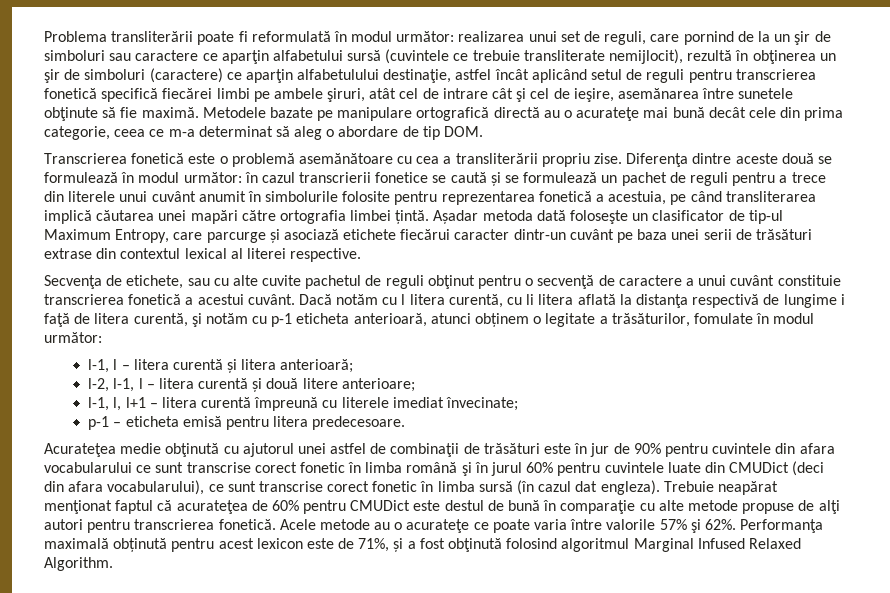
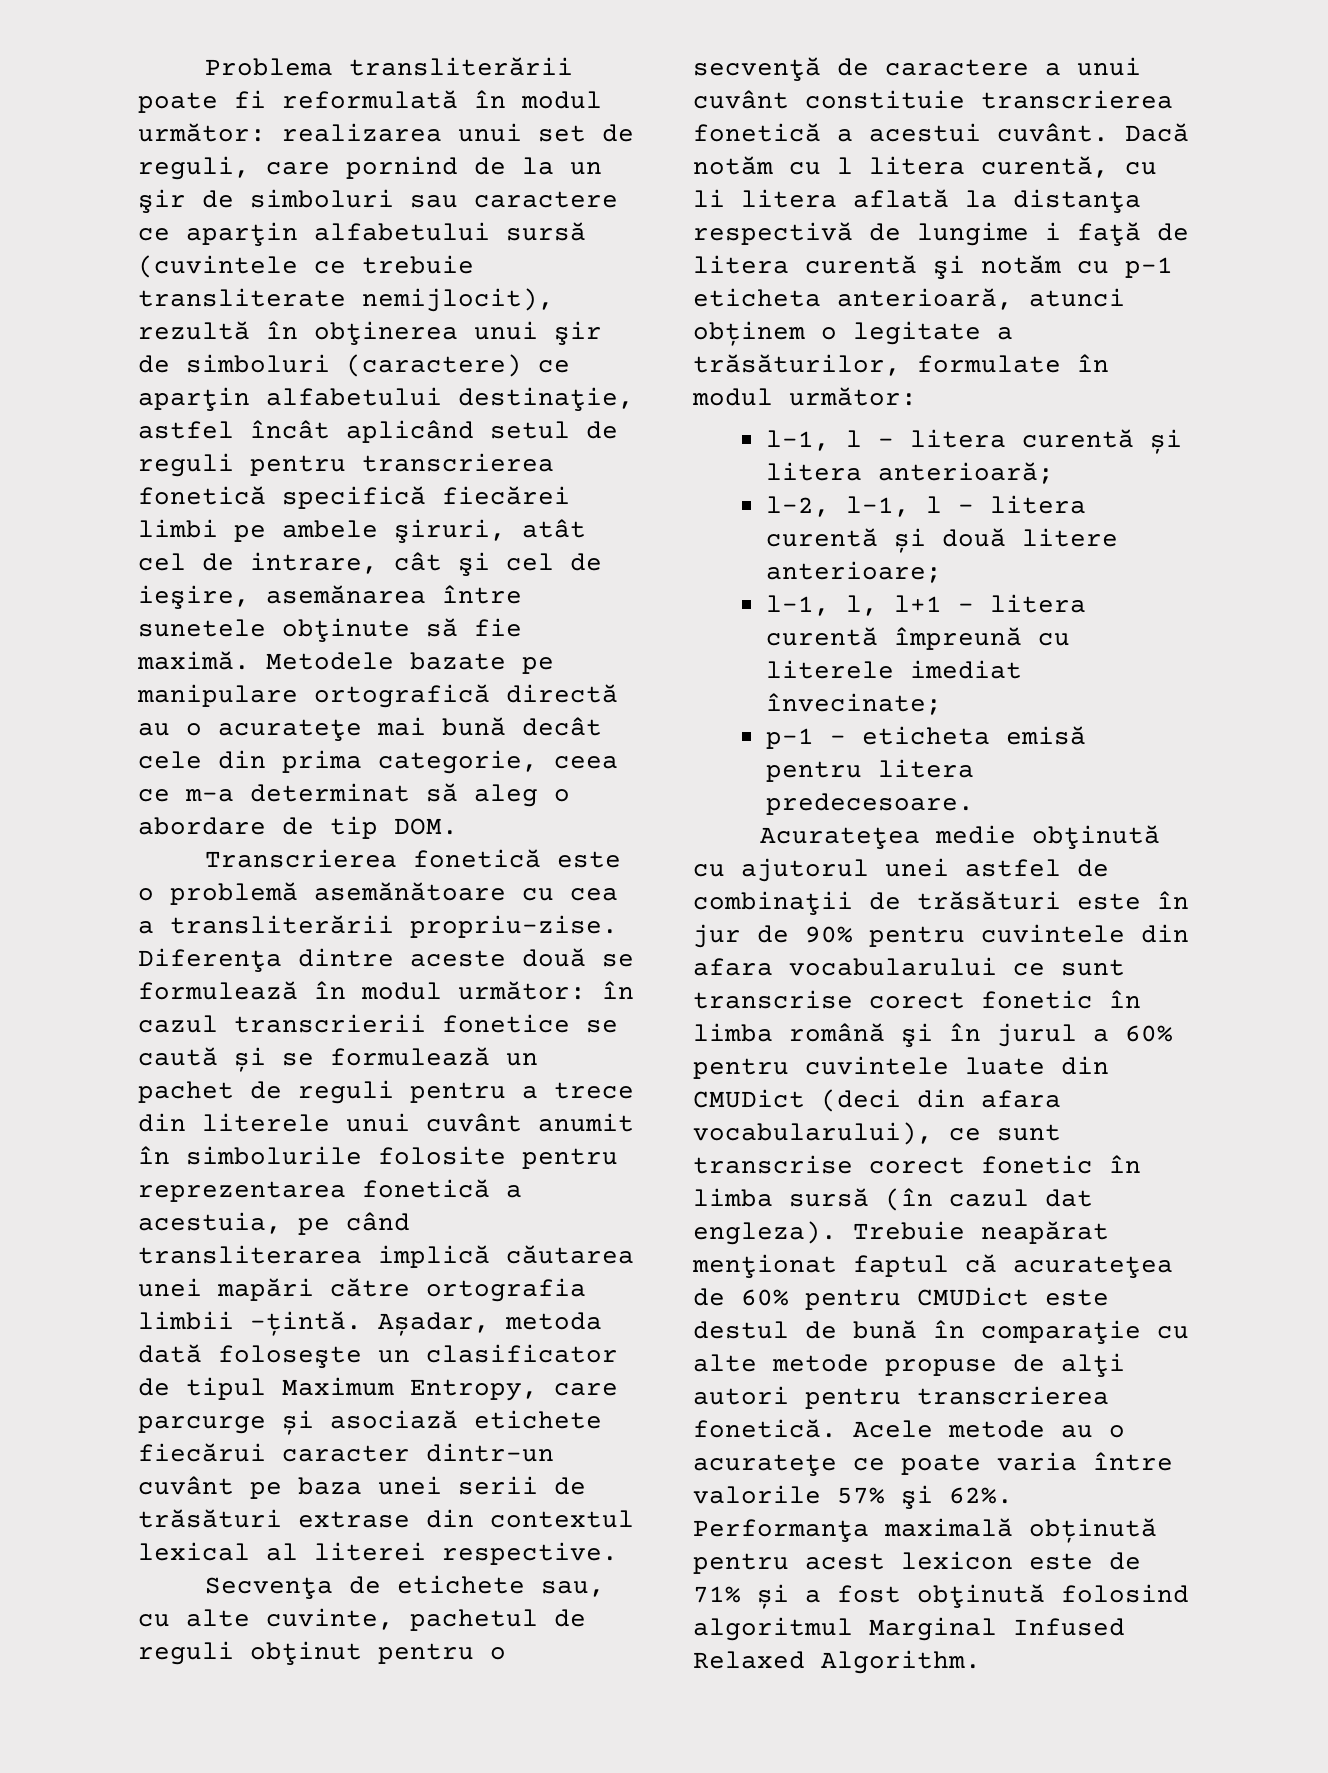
[819,53,836,61] un -> [474,321,538,340] unui
[297,69,380,80] alfabetulului -> [266,387,442,406] alfabetului
[442,88,488,99] intrare -> [250,552,378,574] intrare,
[541,153,623,167] propriu zise. -> [410,915,618,938] propriu-zise.
[350,210,479,224] limbei țintă. Așadar -> [138,1311,490,1336] limbii -țintă. Așadar,
[748,210,783,224] tip-ul -> [186,1377,266,1400] tipul
[126,275,302,289] etichete, sau cu alte cuvite -> [397,1575,606,1597] [138,1608,394,1630] etichete sau, cu alte cuvinte,
[133,313,188,327] curentă, -> [805,255,917,274] curentă
[693,313,753,324] fomulate -> [917,355,1061,373] formulate
(523, 469) none -> [1093,1029,1109,1042] a
[358,538,390,552] 71%, -> [693,1586,741,1603] 71%

